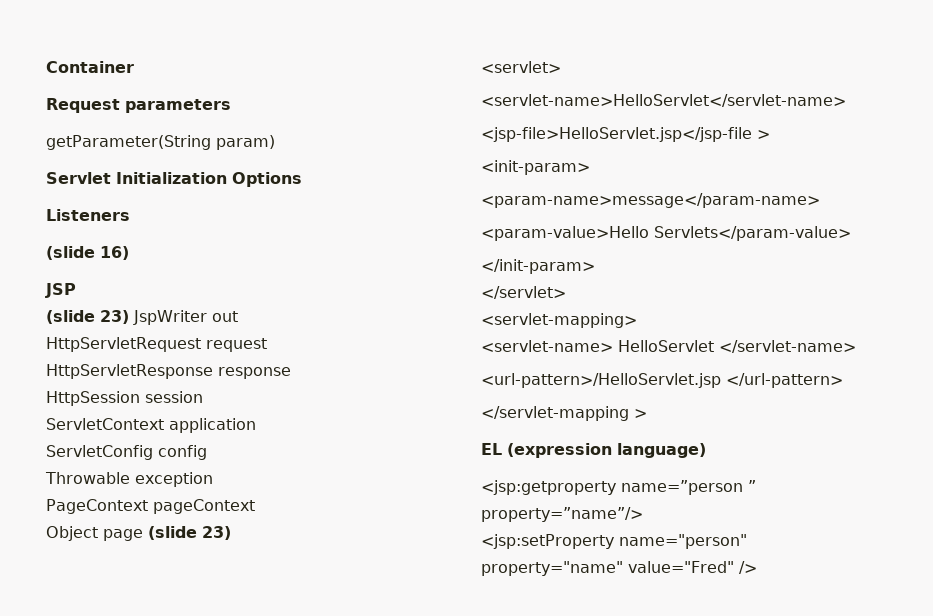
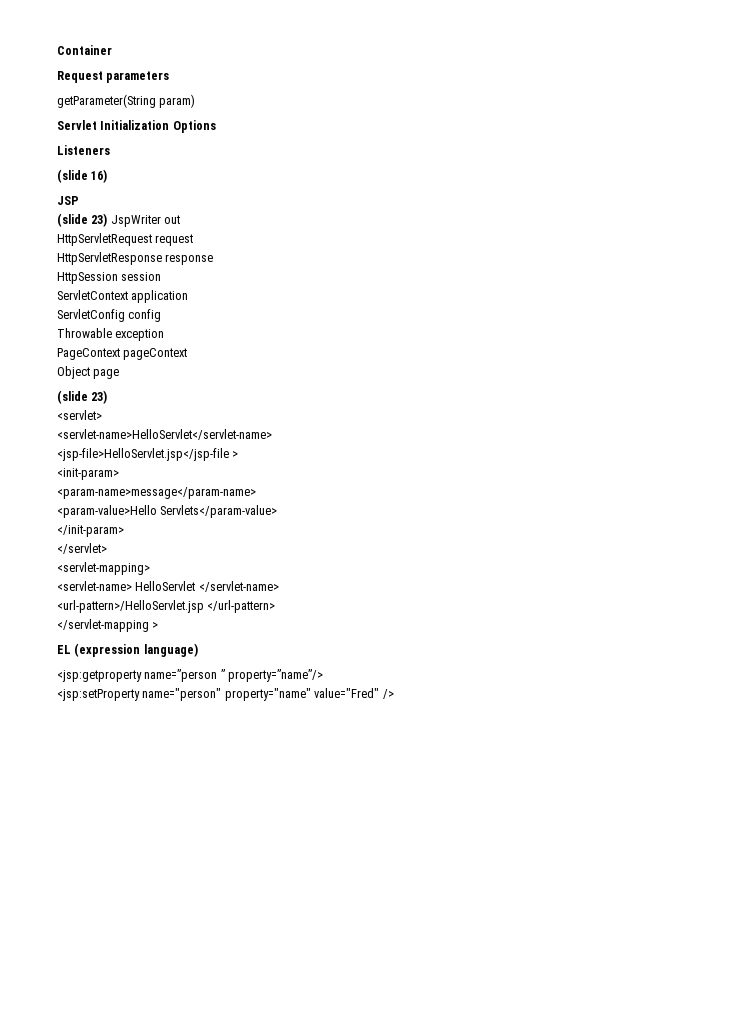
(143, 535) none -> (120, 374) //

